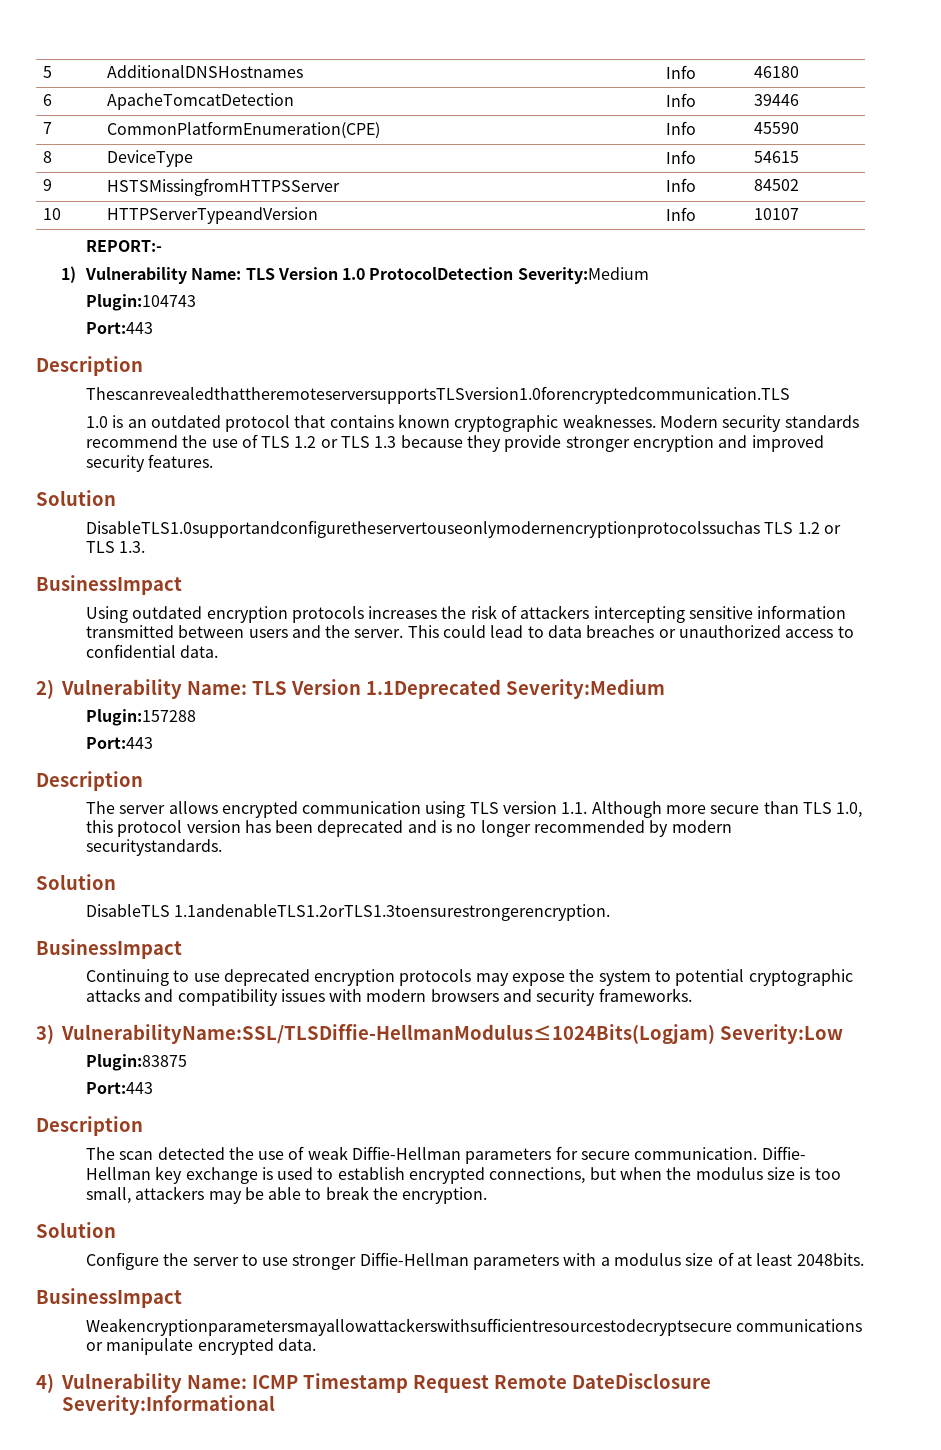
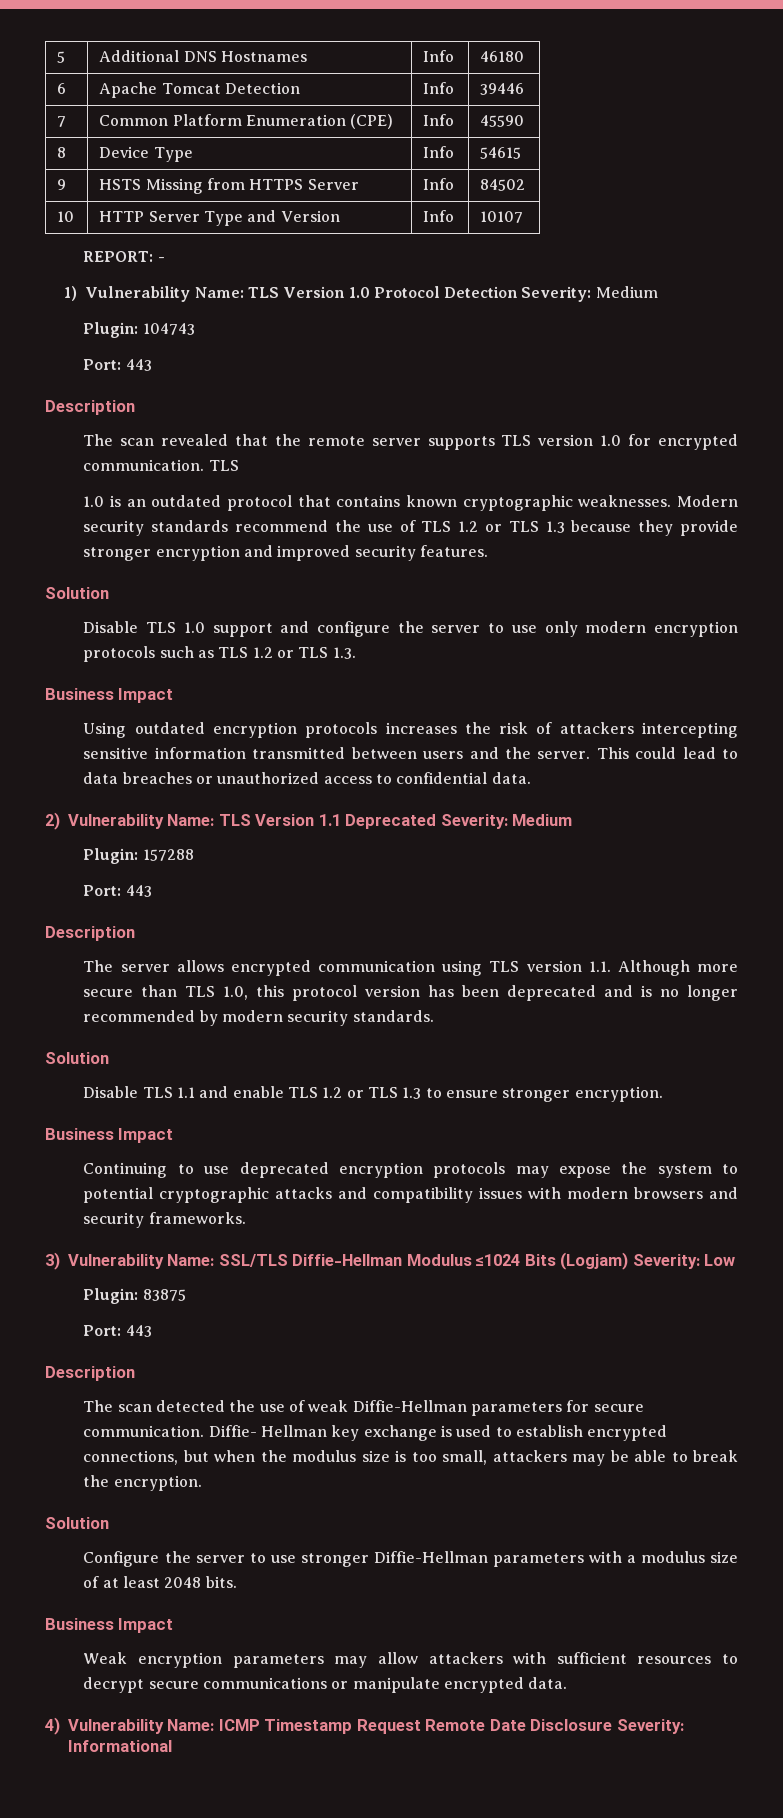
[107,65,304,78] AdditionalDNSHostnames -> [99,50,308,62] Additional DNS Hostnames
[107,93,295,110] ApacheTomcatDetection -> [99,82,301,98] Apache Tomcat Detection
[107,121,381,139] CommonPlatformEnumeration(CPE) -> [99,114,394,129] Common Platform Enumeration (CPE)
[107,150,194,167] DeviceType -> [99,146,193,162] Device Type
[107,178,341,196] [666,178,697,192] [754,179,800,191] [43,208,62,220] [107,207,319,224] HSTSMissingfromHTTPSServer | Info | 84502 // 10 | HTTPServerTypeandVersion -> [99,178,359,194] [423,178,455,190] [480,179,526,191] [57,211,75,222] [99,210,340,226] HSTS Missing from HTTPS Server | Info | 84502 // 10 | HTTP Server Type and Version
[85,240,162,252] REPORT:- -> [83,251,165,262] REPORT: -
[369,267,649,284] [85,294,196,311] [85,322,153,334] [36,356,143,376] [85,386,790,404] ProtocolDetection Severity:Medium // Plugin:104743 // Port:443 // Description // ThescanrevealedthattheremoteserversupportsTLSversion1.0forencryptedcommunication.TLS -> [373,286,658,302] [83,322,195,338] [83,359,152,371] [45,400,135,415] [83,434,738,450] [83,459,239,471] Protocol Detection Severity: Medium // Plugin: 104743 // Port: 443 // Description // The scan revealed that the remote server supports TLS version 1.0 for encrypted communication. TLS
[85,520,760,538] DisableTLS1.0supportandconfiguretheservertouseonlymodernencryptionprotocolssuchas -> [83,621,739,637] [83,646,215,662] Disable TLS 1.0 support and configure the server to use only modern encryption protocols such as
[36,575,182,595] BusinessImpact -> [45,688,174,703] Business Impact
[365,679,665,699] [85,709,196,726] [85,737,153,749] 1.1Deprecated Severity:Medium // Plugin:157288 // Port:443 -> [318,814,573,829] [83,848,194,864] [83,885,152,897] 1.1 Deprecated Severity: Medium // Plugin: 157288 // Port: 443
[85,839,222,856] [36,874,116,890] [85,904,611,921] [36,939,182,959] securitystandards. // Solution // DisableTLS 1.1andenableTLS1.2orTLS1.3toensurestrongerencryption. // BusinessImpact -> [287,1010,434,1026] [45,1052,109,1064] [83,1086,663,1102] [45,1128,174,1143] security standards. // Solution // Disable TLS 1.1 and enable TLS 1.2 or TLS 1.3 to ensure stronger encryption. // Business Impact
[61,1024,843,1044] [85,1054,187,1071] [85,1082,153,1094] VulnerabilityName:SSL/TLSDiffie-HellmanModulus≤1024Bits(Logjam) Severity:Low // Plugin:83875 // Port:443 -> [68,1252,736,1270] [83,1288,186,1304] [83,1325,152,1337] Vulnerability Name: SSL/TLS Diffie-Hellman Modulus ≤1024 Bits (Logjam) Severity: Low // Plugin: 83875 // Port: 443
[796,1253,864,1266] [36,1288,182,1308] [85,1318,732,1336] 2048bits. // BusinessImpact // Weakencryptionparametersmayallowattackerswithsufficientresourcestodecryptsecure -> [164,1576,237,1588] [45,1618,174,1633] [83,1652,738,1668] [83,1677,199,1693] 2048 bits. // Business Impact // Weak encryption parameters may allow attackers with sufficient resources to decrypt secure
[571,1373,711,1389] [62,1395,275,1415] DateDisclosure Severity:Informational -> [489,1719,684,1734] [68,1740,172,1752] Date Disclosure Severity: Informational

